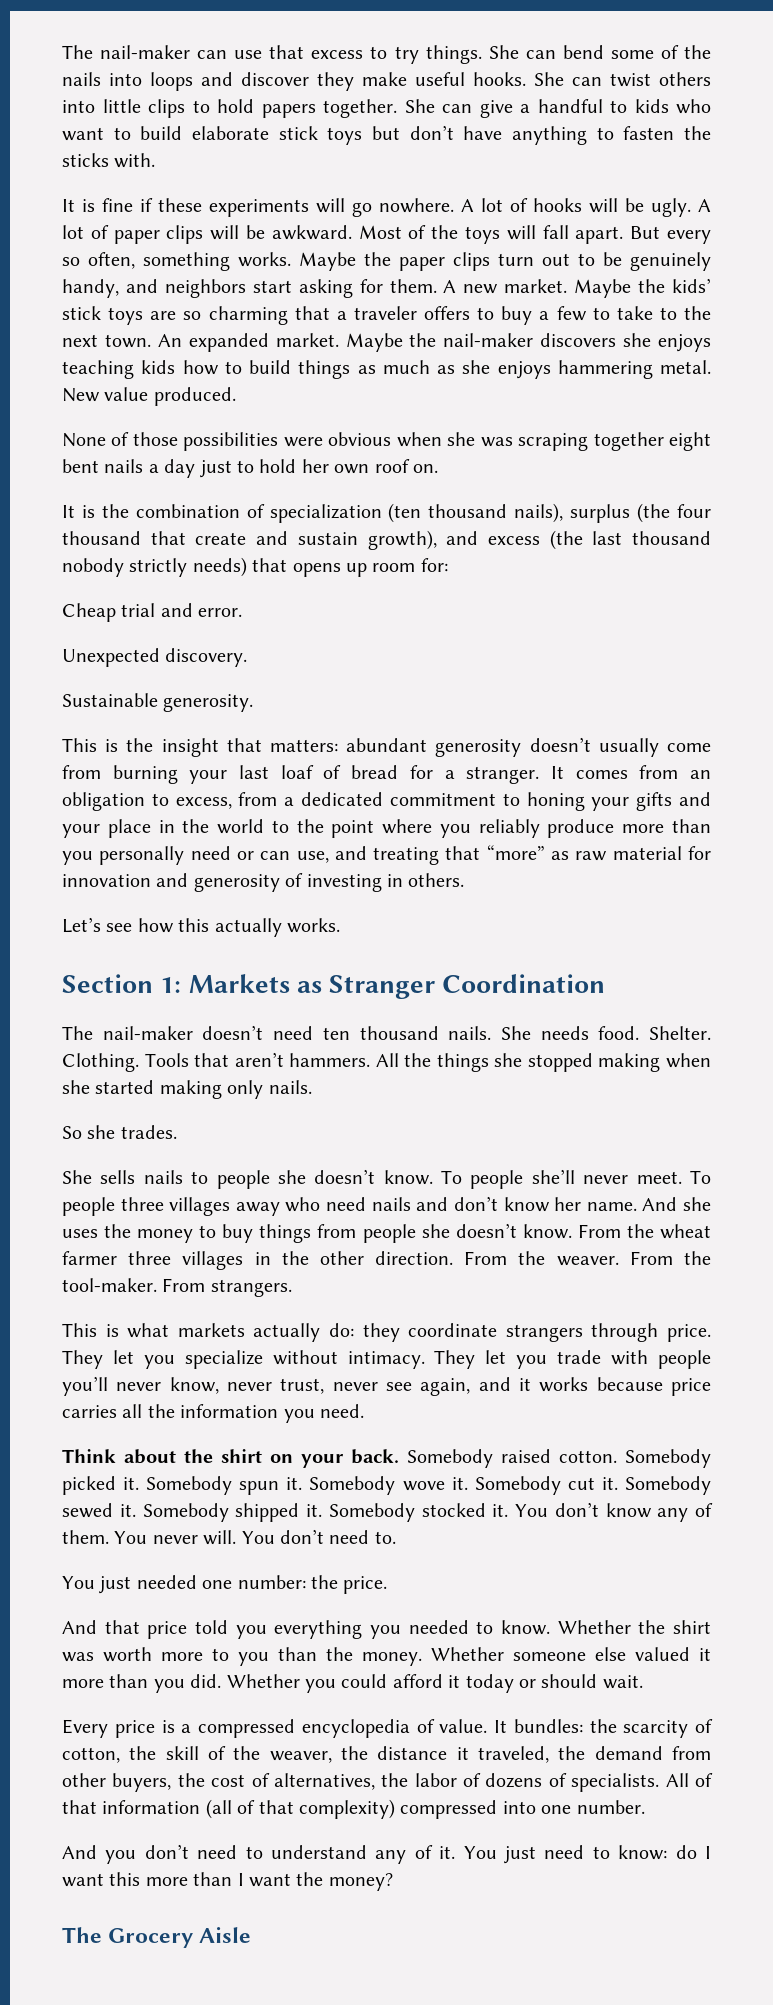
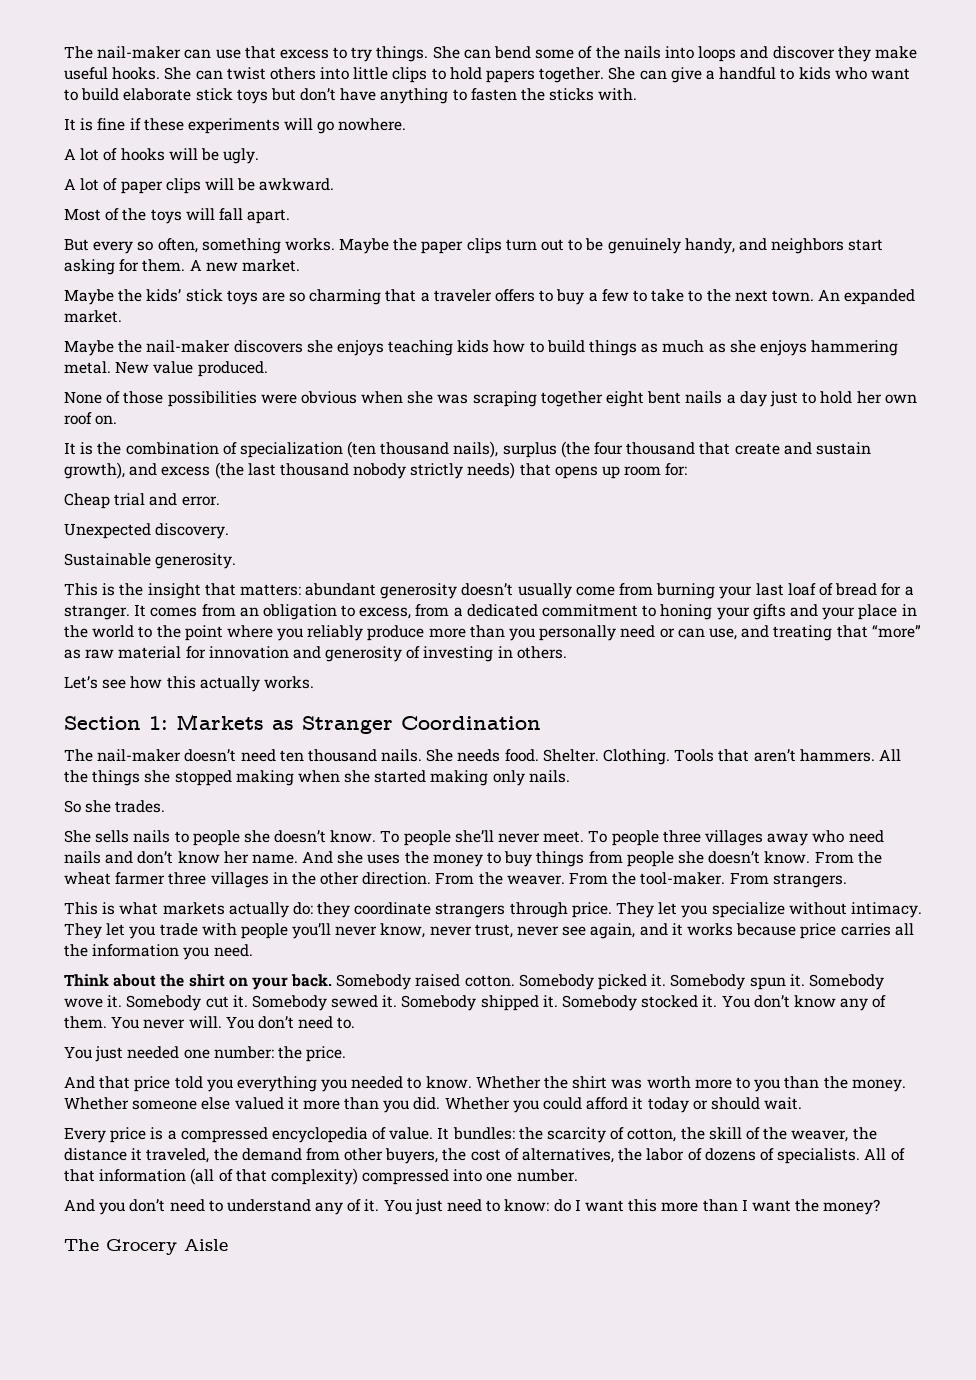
(454, 205) none -> (407, 124) //
(691, 207) none -> (260, 156) //
(352, 232) none -> (335, 184) //
(624, 235) none -> (291, 216) //
(568, 286) none -> (300, 265) //
(339, 340) none -> (122, 316) //

